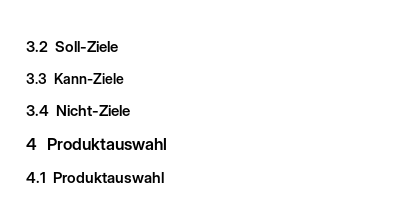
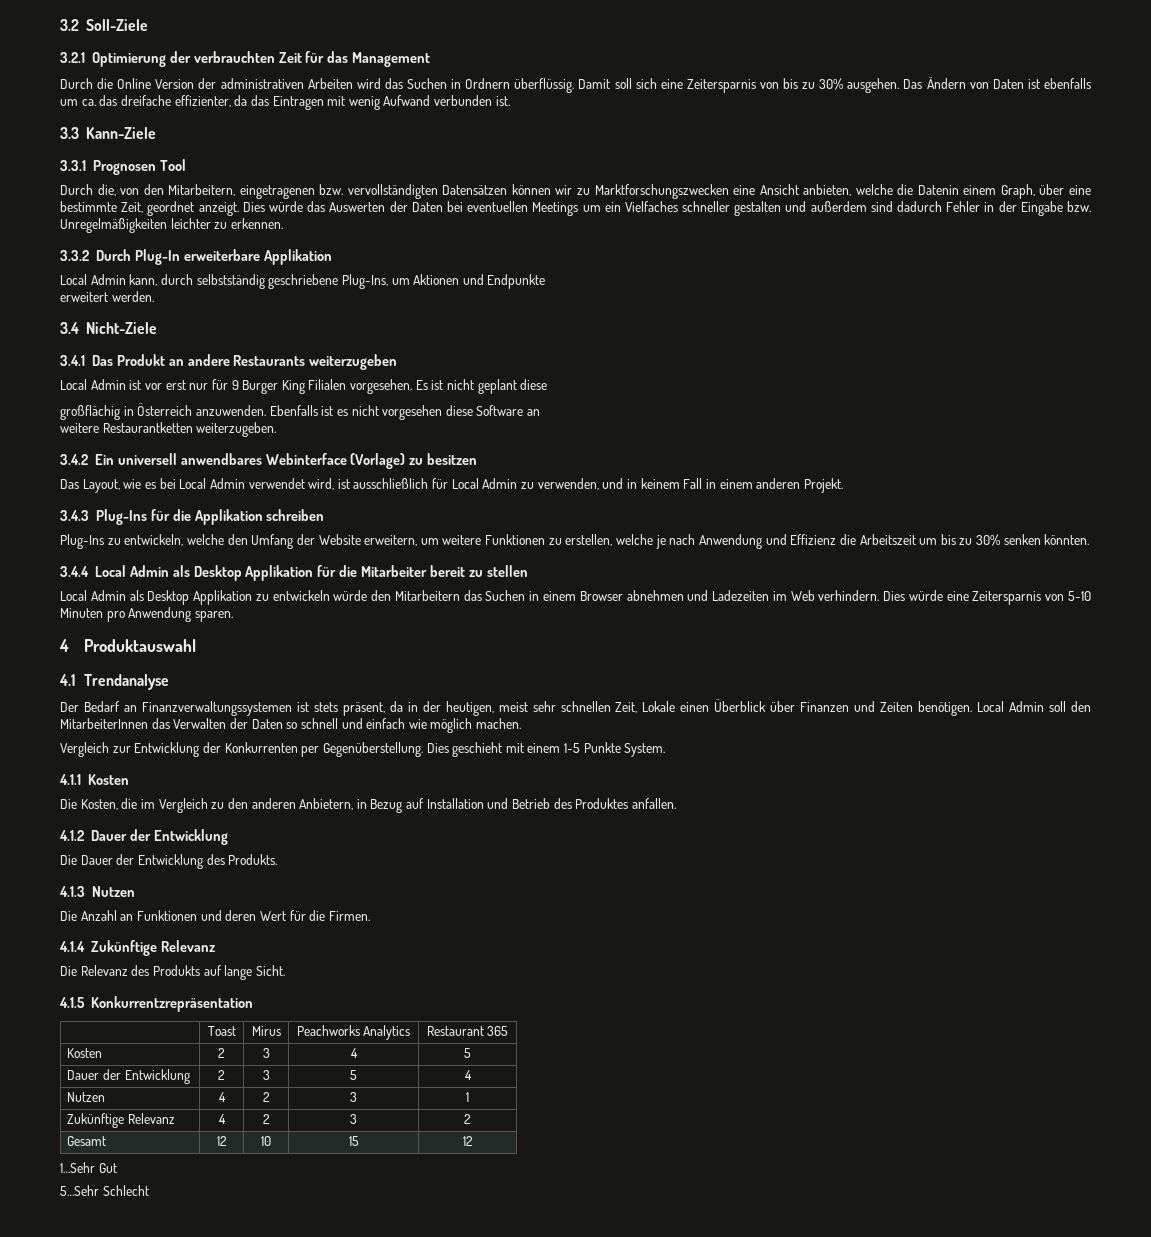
[26,73,124,84] [26,105,130,116] [26,138,168,150] [26,172,164,183] 3.3 Kann-Ziele // 3.4 Nicht-Ziele // 4 Produktauswahl // 4.1 Produktauswahl -> [60,51,431,67] [60,76,1092,93] [60,95,510,110] [60,127,156,139] [60,159,186,175] [60,184,1091,199] [60,201,1092,216] [60,218,283,233] [60,249,332,265] [60,274,546,289] [60,291,154,302] [60,322,157,334] [60,354,398,370] [60,379,548,394] [60,403,541,420] [60,422,277,437] [60,453,478,469] [60,478,843,493] [60,509,325,525] [60,534,1090,549] [60,565,528,581] [60,590,1091,605] [60,607,233,622] [59,639,196,652] [59,674,169,690] [60,699,1091,716] [60,718,522,733] [60,742,666,757] [59,774,129,785] [60,798,676,813] [59,829,228,845] [60,854,278,869] [59,886,135,897] [60,910,370,921] [59,940,216,956] [60,965,285,980] [59,996,253,1012] [207,1026,236,1036] [251,1026,281,1036] [296,1025,411,1040] [426,1026,509,1036] [67,1048,103,1058] [218,1048,225,1058] [262,1048,270,1058] [350,1048,358,1058] [464,1048,471,1058] [67,1069,190,1084] [218,1070,225,1080] [262,1070,270,1080] [350,1070,357,1080] [464,1070,472,1080] [67,1092,106,1102] [218,1092,226,1102] [262,1092,270,1102] [350,1092,357,1102] [466,1092,469,1102] [67,1113,175,1128] [218,1114,226,1124] [262,1114,270,1124] [350,1114,357,1124] [464,1114,471,1124] [67,1136,107,1146] [216,1136,227,1146] [261,1136,271,1146] [348,1136,359,1146] [462,1136,473,1146] [60,1162,117,1173] [60,1185,149,1196] 3.2.1 Optimierung der verbrauchten Zeit für das Management // Durch die Online Version der administrativen Arbeiten wird das Suchen in Ordnern überflüssig. Damit soll sich eine Zeitersparnis von bis zu 30% ausgehen. Das Ändern von Daten ist ebenfalls um ca. das dreifache effizienter, da das Eintragen mit wenig Aufwand verbunden ist. // 3.3 Kann-Ziele // 3.3.1 Prognosen Tool // Durch die, von den Mitarbeitern, eingetragenen bzw. vervollständigten Datensätzen können wir zu Marktforschungszwecken eine Ansicht anbieten, welche die Datenin einem Graph, über eine bestimmte Zeit, geordnet anzeigt. Dies würde das Auswerten der Daten bei eventuellen Meetings um ein Vielfaches schneller gestalten und außerdem sind dadurch Fehler in der Eingabe bzw. Unregelmäßigkeiten leichter zu erkennen. // 3.3.2 Durch Plug-In erweiterbare Applikation // Local Admin kann, durch selbstständig geschriebene Plug-Ins, um Aktionen und Endpunkte // erweitert werden. // 3.4 Nicht-Ziele // 3.4.1 Das Produkt an andere Restaurants weiterzugeben // Local Admin ist vor erst nur für 9 Burger King Filialen vorgesehen. Es ist nicht geplant diese // großflächig in Österreich anzuwenden. Ebenfalls ist es nicht vorgesehen diese Software an // weitere Restaurantketten weiterzugeben. // 3.4.2 Ein universell anwendbares Webinterface (Vorlage) zu besitzen // Das Layout, wie es bei Local Admin verwendet wird, ist ausschließlich für Local Admin zu verwenden, und in keinem Fall in einem anderen Projekt. // 3.4.3 Plug-Ins für die Applikation schreiben // Plug-Ins zu entwickeln, welche den Umfang der Website erweitern, um weitere Funktionen zu erstellen, welche je nach Anwendung und Effizienz die Arbeitszeit um bis zu 30% senken könnten. // 3.4.4 Local Admin als Desktop Applikation für die Mitarbeiter bereit zu stellen // Local Admin als Desktop Applikation zu entwickeln würde den Mitarbeitern das Suchen in einem Browser abnehmen und Ladezeiten im Web verhindern. Dies würde eine Zeitersparnis von 5-10 Minuten pro Anwendung sparen. // 4 Produktauswahl // 4.1 Trendanalyse // Der Bedarf an Finanzverwaltungssystemen ist stets präsent, da in der heutigen, meist sehr schnellen Zeit, Lokale einen Überblick über Finanzen und Zeiten benötigen. Local Admin soll den MitarbeiterInnen das Verwalten der Daten so schnell und einfach wie möglich machen. // Vergleich zur Entwicklung der Konkurrenten per Gegenüberstellung. Dies geschieht mit einem 1-5 Punkte System. // 4.1.1 Kosten // Die Kosten, die im Vergleich zu den anderen Anbietern, in Bezug auf Installation und Betrieb des Produktes anfallen. // 4.1.2 Dauer der Entwicklung // Die Dauer der Entwicklung des Produkts. // 4.1.3 Nutzen // Die Anzahl an Funktionen und deren Wert für die Firmen. // 4.1.4 Zukünftige Relevanz // Die Relevanz des Produkts auf lange Sicht. // 4.1.5 Konkurrentzrepräsentation // | Toast | Mirus | Peachworks Analytics | Restaurant 365 // Kosten | 2 | 3 | 4 | 5 // Dauer der Entwicklung | 2 | 3 | 5 | 4 // Nutzen | 4 | 2 | 3 | 1 // Zukünftige Relevanz | 4 | 2 | 3 | 2 // Gesamt | 12 | 10 | 15 | 12 // 1…Sehr Gut // 5…Sehr Schlecht

